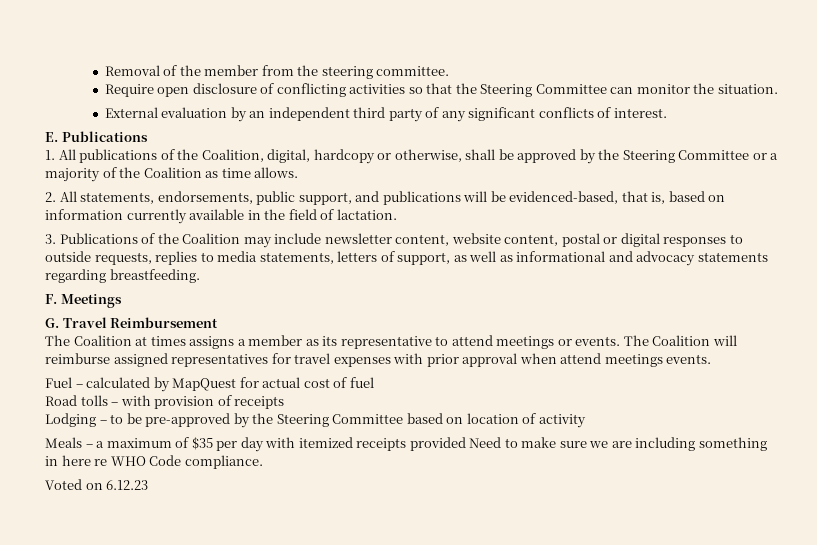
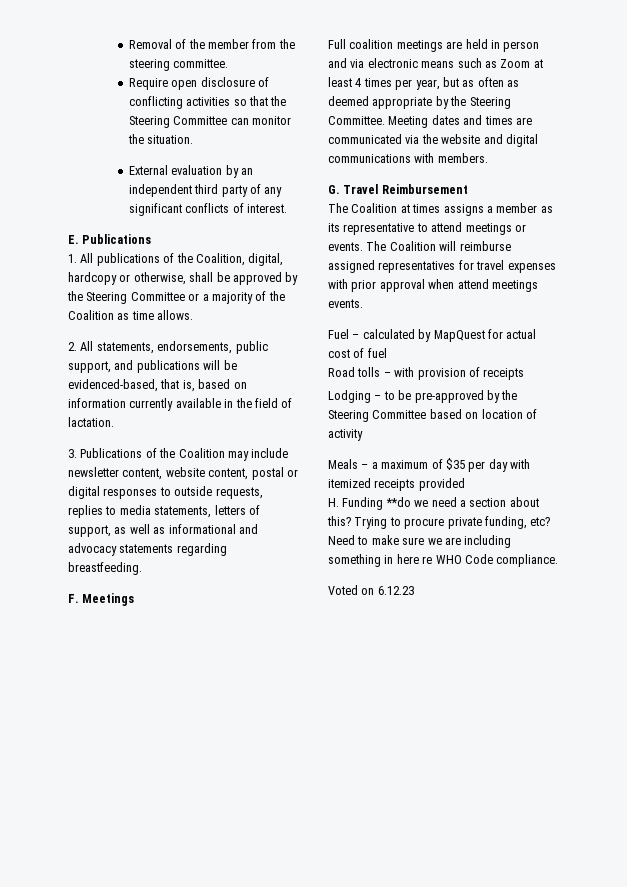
(122, 301) none -> [328,39,540,52] [328,58,543,68] [328,77,519,90] [328,96,511,109] [328,115,532,128] [328,134,538,147] [328,153,488,163] // Full coalition meetings are held in person and via electronic means such as Zoom at least 4 times per year, but as often as deemed appropriate by the Steering Committee. Meeting dates and times are communicated via the website and digital communications with members.
(466, 444) none -> [328,497,539,510] [327,516,551,529] // H. Funding **do we need a section about this? Trying to procure private funding, etc?

